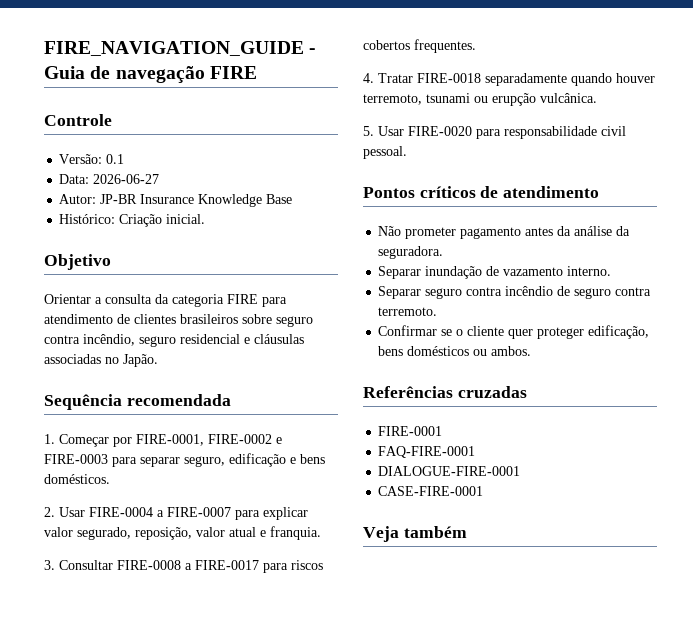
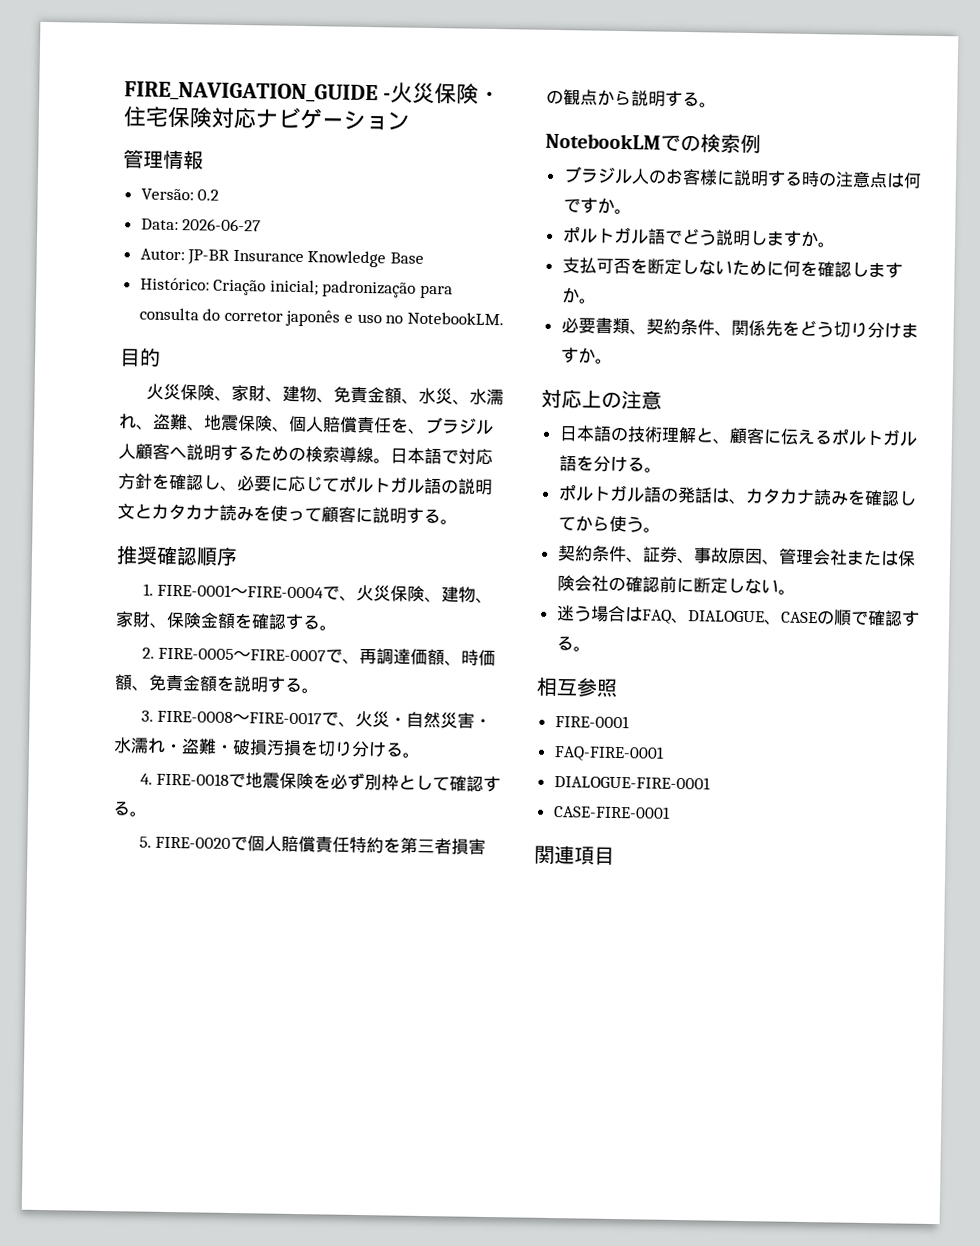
[44,66,257,83] [44,114,112,126] Guia de navegação FIRE // Controle -> [389,82,501,105] [123,106,411,131] [123,149,204,170] 火災保険・住宅保険対応ナビゲーション // 管理情報
[106,154,125,164] 0.1 -> [197,189,220,201] 0.2
[166,214,206,224] [44,254,111,270] [44,294,287,307] [44,314,313,327] [44,334,304,347] [44,354,158,367] [44,394,231,410] [44,434,282,447] [44,453,325,467] [44,474,110,484] [44,507,308,520] [44,526,321,540] [44,560,323,573] [363,39,476,53] [363,73,655,86] [363,93,597,106] [363,126,626,139] [363,146,407,159] [363,186,600,198] [378,226,631,239] [378,246,444,259] [378,266,612,279] [378,286,652,299] [378,307,438,316] [378,325,650,339] [378,346,532,356] [363,386,527,398] inicial. // Objetivo // Orientar a consulta da categoria FIRE para atendimento de clientes brasileiros sobre seguro contra incêndio, seguro residencial e cláusulas associadas no Japão. // Sequência recomendada // 1. Começar por FIRE-0001, FIRE-0002 e FIRE-0003 para separar seguro, edificação e bens domésticos. // 2. Usar FIRE-0004 a FIRE-0007 para explicar valor segurado, reposição, valor atual e franquia. // 3. Consultar FIRE-0008 a FIRE-0017 para riscos cobertos frequentes. // 4. Tratar FIRE-0018 separadamente quando houver terremoto, tsunami ou erupção vulcânica. // 5. Usar FIRE-0020 para responsabilidade civil pessoal. // Pontos críticos de atendimento // Não prometer pagamento antes da análise da seguradora. // Separar inundação de vazamento interno. // Separar seguro contra incêndio de seguro contra terremoto. // Confirmar se o cliente quer proteger edificação, bens domésticos ou ambos. // Referências cruzadas -> [269,279,454,299] [138,307,504,327] [119,347,161,367] [145,383,504,406] [119,413,494,436] [118,443,493,466] [118,473,493,496] [117,503,458,525] [116,545,238,567] [142,583,494,604] [115,611,337,631] [141,647,497,667] [114,674,319,694] [140,710,493,729] [113,737,420,758] [139,772,502,793] [112,801,147,817] [138,835,487,855] [546,89,717,108] [545,132,761,154] [562,166,922,189] [562,197,632,215] [561,226,836,248] [561,257,903,279] [561,287,597,304] [560,317,919,339] [560,347,613,364] [541,388,662,410] [558,425,918,447] [558,455,662,473] [557,484,917,507] [557,515,661,533] [556,545,916,567] [556,575,796,595] [556,605,920,627] [555,636,591,652] [536,676,618,698] inicial; padronização para consulta do corretor japonês e uso no NotebookLM. // 目的 // 火災保険、家財、建物、免責金額、水災、水濡れ、盗難、地震保険、個人賠償責任を、ブラジル人顧客へ説明するための検索導線。日本語で対応方針を確認し、必要に応じてポルトガル語の説明文とカタカナ読みを使って顧客に説明する。 // 推奨確認順序 // 1. FIRE-0001〜FIRE-0004で、火災保険、建物、家財、保険金額を確認する。 // 2. FIRE-0005〜FIRE-0007で、再調達価額、時価額、免責金額を説明する。 // 3. FIRE-0008〜FIRE-0017で、火災・自然災害・水濡れ・盗難・破損汚損を切り分ける。 // 4. FIRE-0018で地震保険を必ず別枠として確認する。 // 5. FIRE-0020で個人賠償責任特約を第三者損害の観点から説明する。 // NotebookLMでの検索例 // ブラジル人のお客様に説明する時の注意点は何ですか。 // ポルトガル語でどう説明しますか。 // 支払可否を断定しないために何を確認しますか。 // 必要書類、契約条件、関係先をどう切り分けますか。 // 対応上の注意 // 日本語の技術理解と、顧客に伝えるポルトガル語を分ける。 // ポルトガル語の発話は、カタカナ読みを確認してから使う。 // 契約条件、証券、事故原因、管理会社または保険会社の確認前に断定しない。 // 迷う場合はFAQ、DIALOGUE、CASEの順で確認する。 // 相互参照
[363,526,467,542] Veja também -> [534,845,615,865] 関連項目

